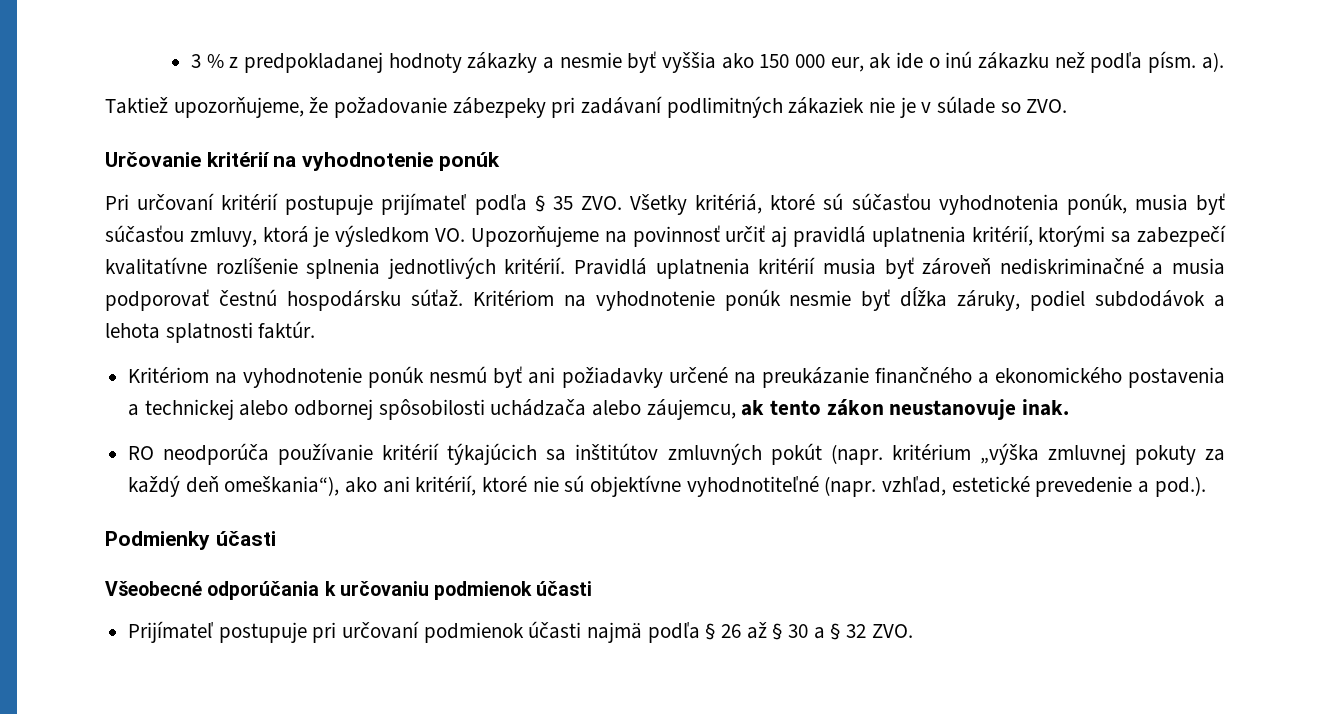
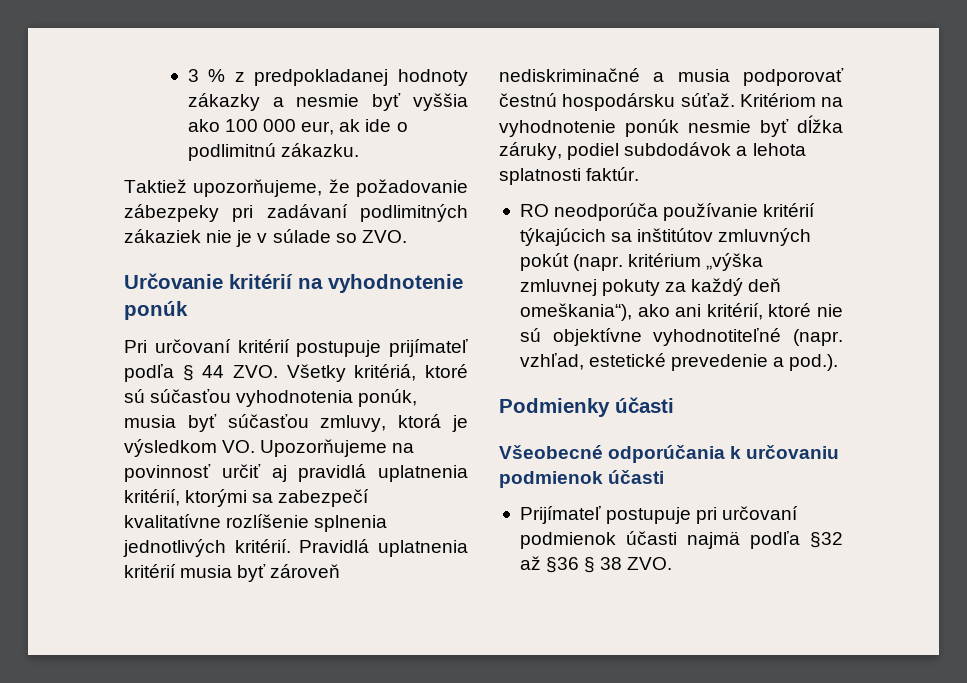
[759,54,790,68] 150 -> [224,119,258,132] 100
[945,51,1224,73] inú zákazku než podľa písm. a). -> [187,143,359,161] podlimitnú zákazku.
[552,196,573,210] 35 -> [202,365,225,378] 44
[128,366,1225,388] [128,399,1070,420] // Kritériom na vyhodnotenie ponúk nesmú byť ani požiadavky určené na preukázanie finančného a ekonomického postavenia a technickej alebo odbornej spôsobilosti uchádzača alebo záujemcu, ak tento zákon neustanovuje inak. -> (640, 174) none
[705,622,867,640] § 26 až § 30 a § 32 -> [810,532,843,548] [519,556,623,573] §32 až §36 § 38

